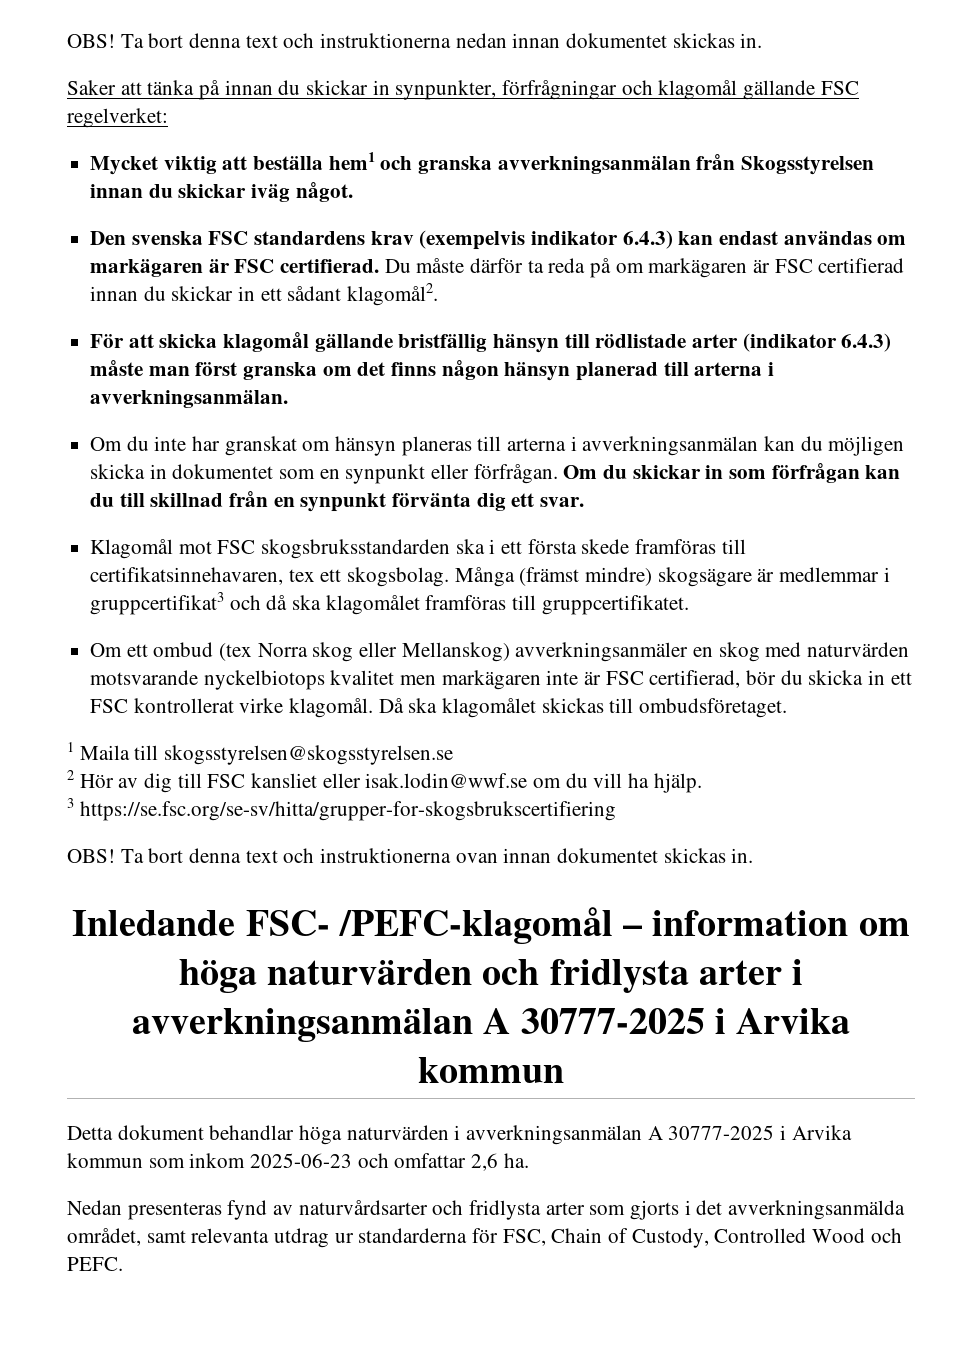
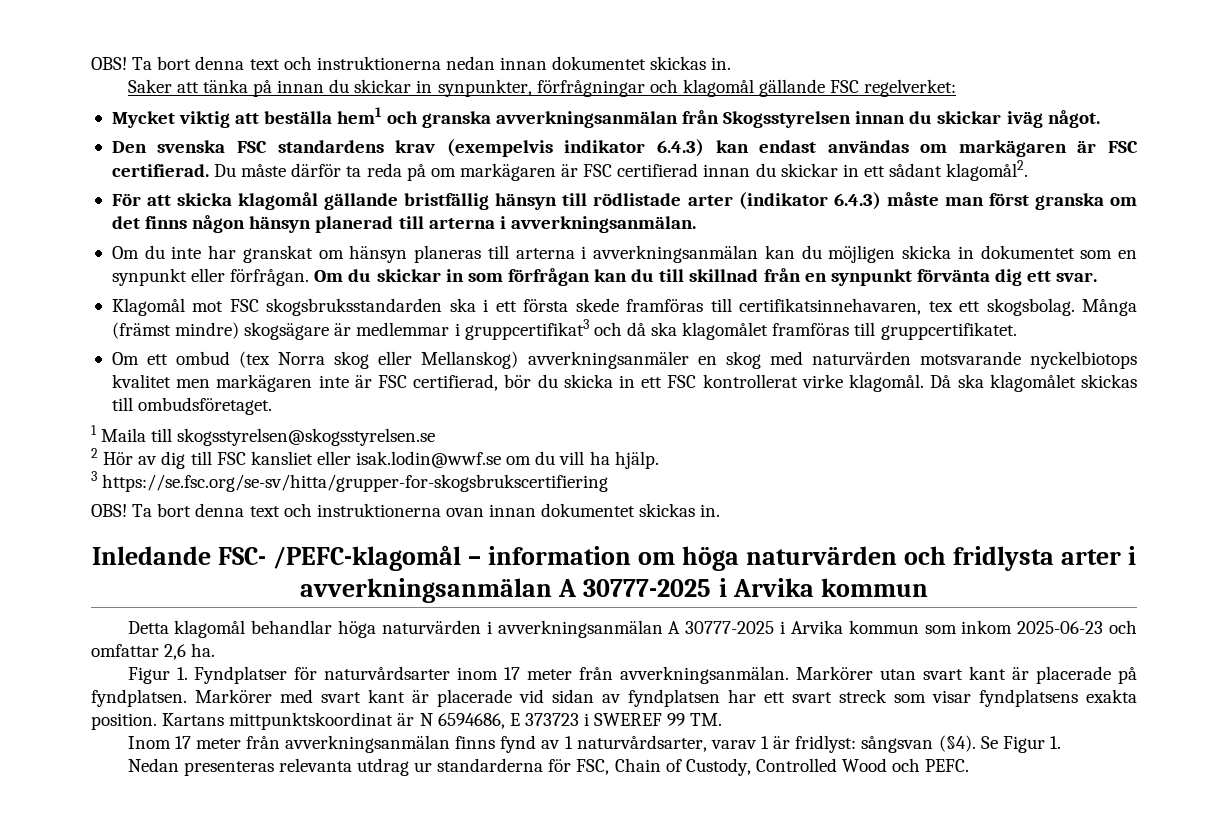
[117,1125,204,1140] dokument -> [174,620,246,638] klagomål
[67,1200,906,1220] [67,1228,186,1246] Nedan presenteras fynd av naturvårdsarter och fridlysta arter som gjorts i det avverkningsanmälda området, samt -> [127,666,1138,684] [91,689,1137,707] [91,712,723,730] [127,735,1061,753] [127,758,274,776] Figur 1. Fyndplatser för naturvårdsarter inom 17 meter från avverkningsanmälan. Markörer utan svart kant är placerade på fyndplatsen. Markörer med svart kant är placerade vid sidan av fyndplatsen har ett svart streck som visar fyndplatsens exakta position. Kartans mittpunktskoordinat är N 6594686, E 373723 i SWEREF 99 TM. // Inom 17 meter från avverkningsanmälan finns fynd av 1 naturvårdsarter, varav 1 är fridlyst: sångsvan (§4). Se Figur 1. // Nedan presenteras

